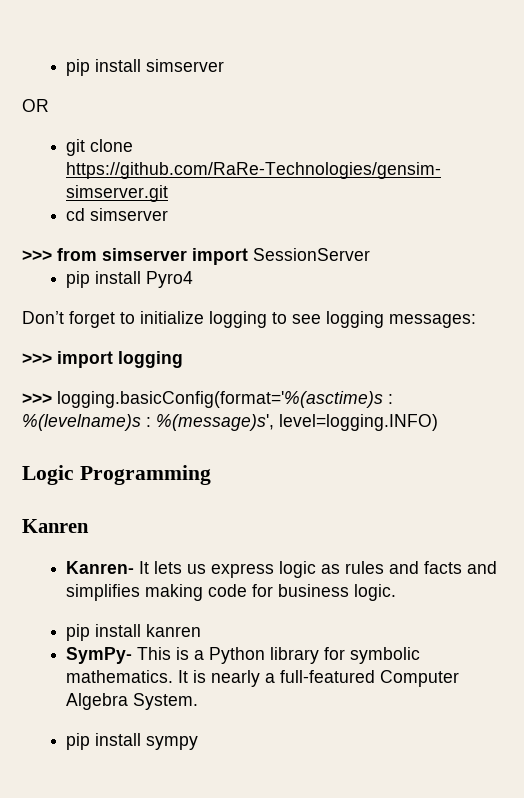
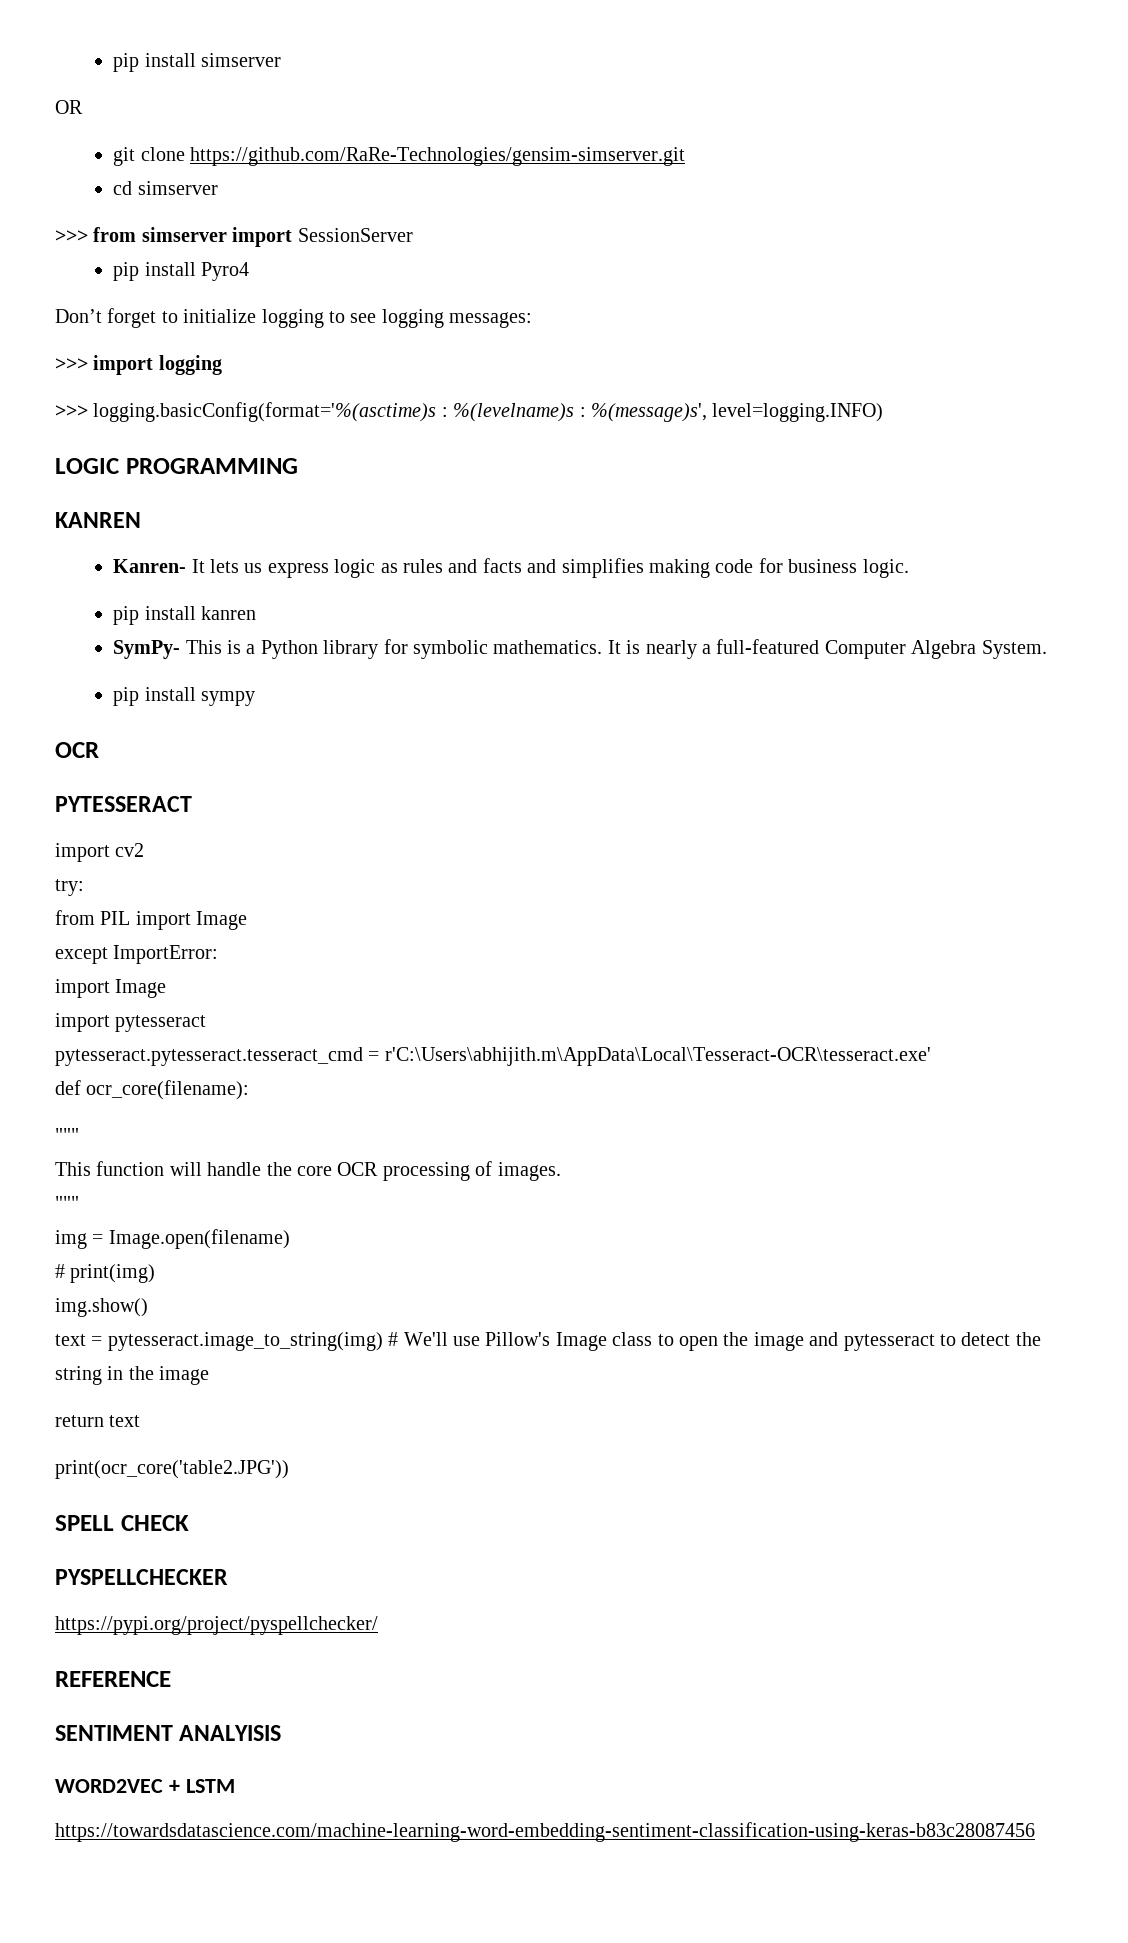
[22,465,211,485] [22,519,89,533] Logic Programming // Kanren -> [55,458,298,474] [55,512,141,528] LOGIC PROGRAMMING // KANREN
(199, 743) none -> [55,742,99,758] [55,796,192,812] [55,843,145,862] [55,879,84,896] [55,910,248,930] [55,945,219,964] [55,979,167,998] [55,1013,207,1032] [55,1047,931,1066] [55,1080,250,1100] [55,1128,79,1142] [55,1161,561,1181] [55,1196,79,1210] [55,1229,290,1249] [55,1264,156,1283] [55,1298,148,1317] [55,1332,1041,1351] [55,1366,210,1385] [55,1415,141,1427] [55,1460,289,1479] [55,1515,189,1531] [55,1569,228,1585] [55,1616,378,1635] [55,1671,171,1687] [55,1725,282,1741] [55,1779,235,1793] [55,1822,1035,1842] // OCR // PYTESSERACT // import cv2 // try: // from PIL import Image // except ImportError: // import Image // import pytesseract // pytesseract.pytesseract.tesseract_cmd = r'C:\Users\abhijith.m\AppData\Local\Tesseract-OCR\tesseract.exe' // def ocr_core(filename): // """ // This function will handle the core OCR processing of images. // """ // img = Image.open(filename) // # print(img) // img.show() // text = pytesseract.image_to_string(img) # We'll use Pillow's Image class to open the image and pytesseract to detect the string in the image // return text // print(ocr_core('table2.JPG')) // SPELL CHECK // PYSPELLCHECKER // https://pypi.org/project/pyspellchecker/ // REFERENCE // SENTIMENT ANALYISIS // WORD2VEC + LSTM // https://towardsdatascience.com/machine-learning-word-embedding-sentiment-classification-using-keras-b83c28087456

